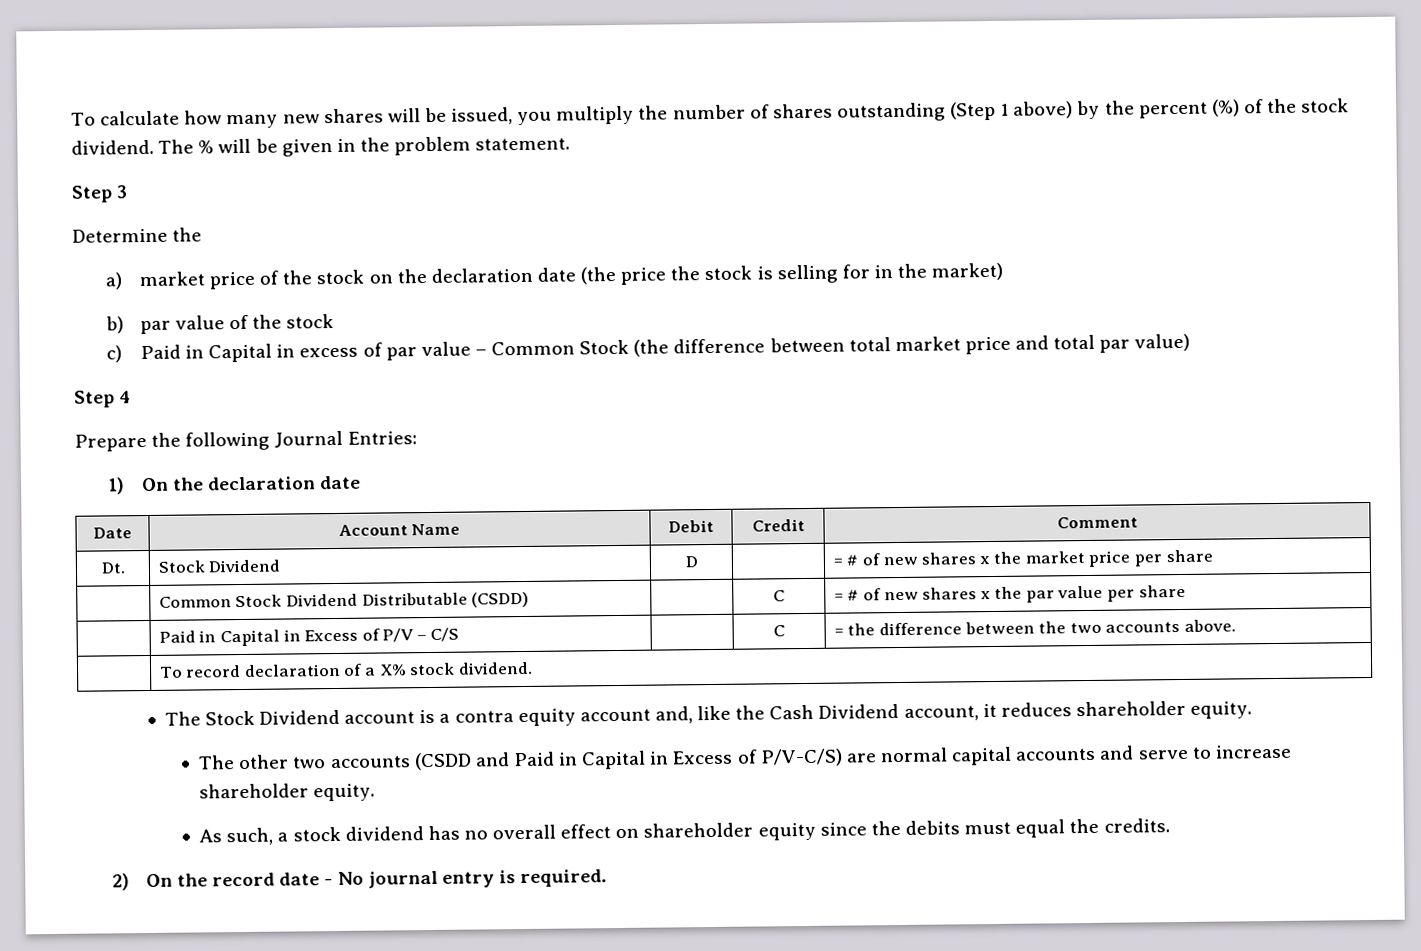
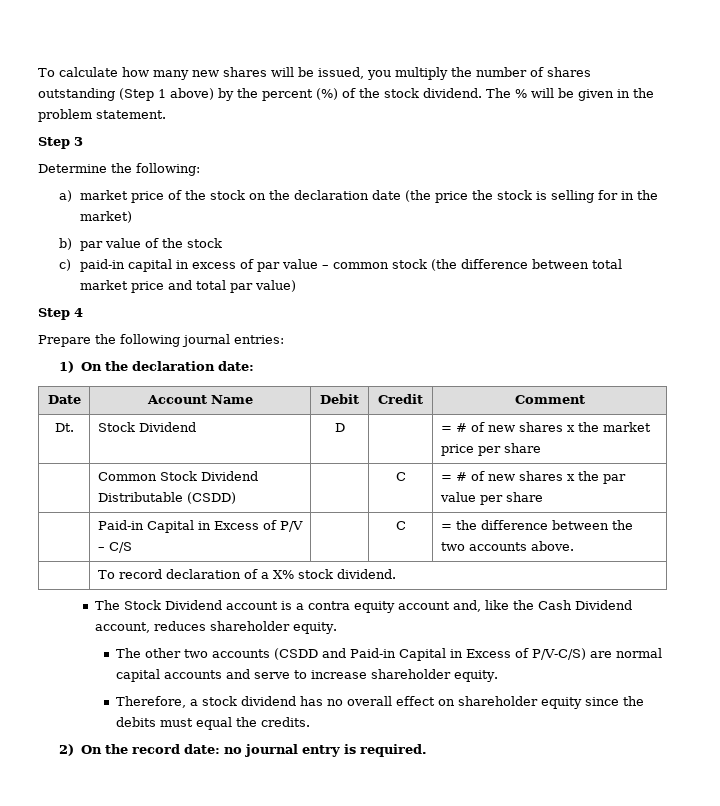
(203, 234) none -> [136,163,200,176] following:
[139,343,273,363] Paid in Capital -> [80,259,173,272] paid-in capital
[491,339,630,356] Common Stock -> [333,259,428,269] common stock
[274,430,417,448] Journal Entries: -> [182,334,284,347] journal entries:
[319,475,362,490] date -> [217,361,254,371] date:
[158,630,217,643] Paid in -> [97,520,144,530] Paid-in
[982,703,997,718] it -> (150, 627) none
[512,751,579,767] Paid in -> [349,648,396,658] Paid-in
[199,827,274,846] As such, -> [115,696,186,708] Therefore,
[279,871,364,886] date - No -> [183,744,242,754] date: no

